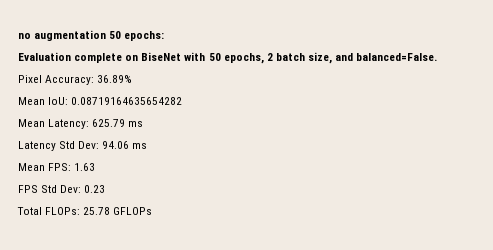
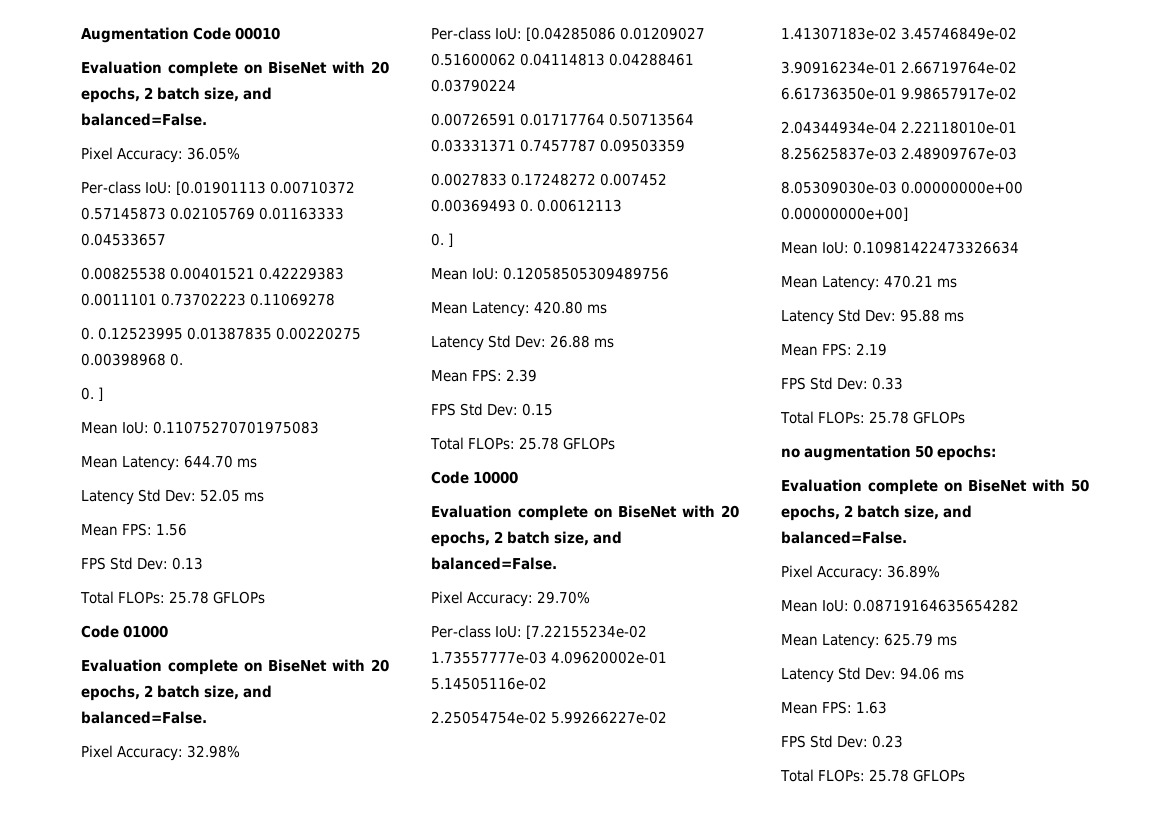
(18, 36) none -> [81,27,281,43] [81,61,390,77] [81,87,273,103] [81,113,207,126] [81,147,241,163] [81,181,356,195] [81,207,345,220] [81,233,166,246] [81,267,345,280] [81,293,336,306] [81,327,362,340] [81,353,184,366] [81,387,104,401] [81,421,320,434] [81,455,258,471] [81,489,265,505] [81,523,188,536] [81,557,204,570] [80,591,266,604] [81,625,169,638] [81,659,390,675] [81,685,273,701] [81,711,207,724] [81,745,241,761] [431,27,706,41] [431,53,695,66] [431,79,516,92] [431,113,695,126] [431,139,686,152] [431,173,668,186] [431,199,623,212] [431,233,454,247] [431,267,670,280] [431,301,608,317] [431,335,615,351] [431,369,538,382] [431,403,554,416] [430,437,616,450] [431,471,519,484] [431,505,739,521] [431,531,623,547] [431,557,557,570] [431,591,591,607] [431,625,648,639] [431,651,668,664] [431,677,547,690] [431,711,668,724] [781,27,1018,40] [781,61,1018,74] [781,87,1018,100] [781,121,1018,134] [781,147,1018,160] [781,181,1024,194] [781,207,908,221] [781,241,1020,254] [781,275,958,291] [781,309,965,325] [781,343,888,356] [781,377,904,390] [780,411,966,424] Augmentation Code 00010 // Evaluation complete on BiseNet with 20 epochs, 2 batch size, and balanced=False. // Pixel Accuracy: 36.05% // Per-class IoU: [0.01901113 0.00710372 0.57145873 0.02105769 0.01163333 0.04533657 // 0.00825538 0.00401521 0.42229383 0.0011101 0.73702223 0.11069278 // 0. 0.12523995 0.01387835 0.00220275 0.00398968 0. // 0. ] // Mean IoU: 0.11075270701975083 // Mean Latency: 644.70 ms // Latency Std Dev: 52.05 ms // Mean FPS: 1.56 // FPS Std Dev: 0.13 // Total FLOPs: 25.78 GFLOPs // Code 01000 // Evaluation complete on BiseNet with 20 epochs, 2 batch size, and balanced=False. // Pixel Accuracy: 32.98% // Per-class IoU: [0.04285086 0.01209027 0.51600062 0.04114813 0.04288461 0.03790224 // 0.00726591 0.01717764 0.50713564 0.03331371 0.7457787 0.09503359 // 0.0027833 0.17248272 0.007452 0.00369493 0. 0.00612113 // 0. ] // Mean IoU: 0.12058505309489756 // Mean Latency: 420.80 ms // Latency Std Dev: 26.88 ms // Mean FPS: 2.39 // FPS Std Dev: 0.15 // Total FLOPs: 25.78 GFLOPs // Code 10000 // Evaluation complete on BiseNet with 20 epochs, 2 batch size, and balanced=False. // Pixel Accuracy: 29.70% // Per-class IoU: [7.22155234e-02 1.73557777e-03 4.09620002e-01 5.14505116e-02 // 2.25054754e-02 5.99266227e-02 1.41307183e-02 3.45746849e-02 // 3.90916234e-01 2.66719764e-02 6.61736350e-01 9.98657917e-02 // 2.04344934e-04 2.22118010e-01 8.25625837e-03 2.48909767e-03 // 8.05309030e-03 0.00000000e+00 0.00000000e+00] // Mean IoU: 0.10981422473326634 // Mean Latency: 470.21 ms // Latency Std Dev: 95.88 ms // Mean FPS: 2.19 // FPS Std Dev: 0.33 // Total FLOPs: 25.78 GFLOPs //

